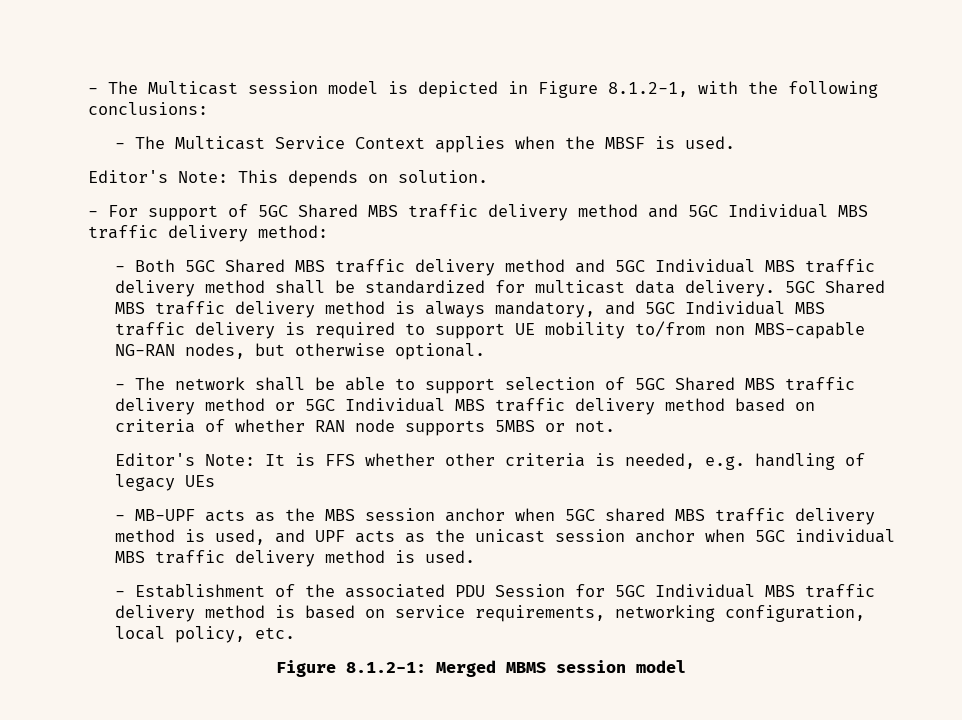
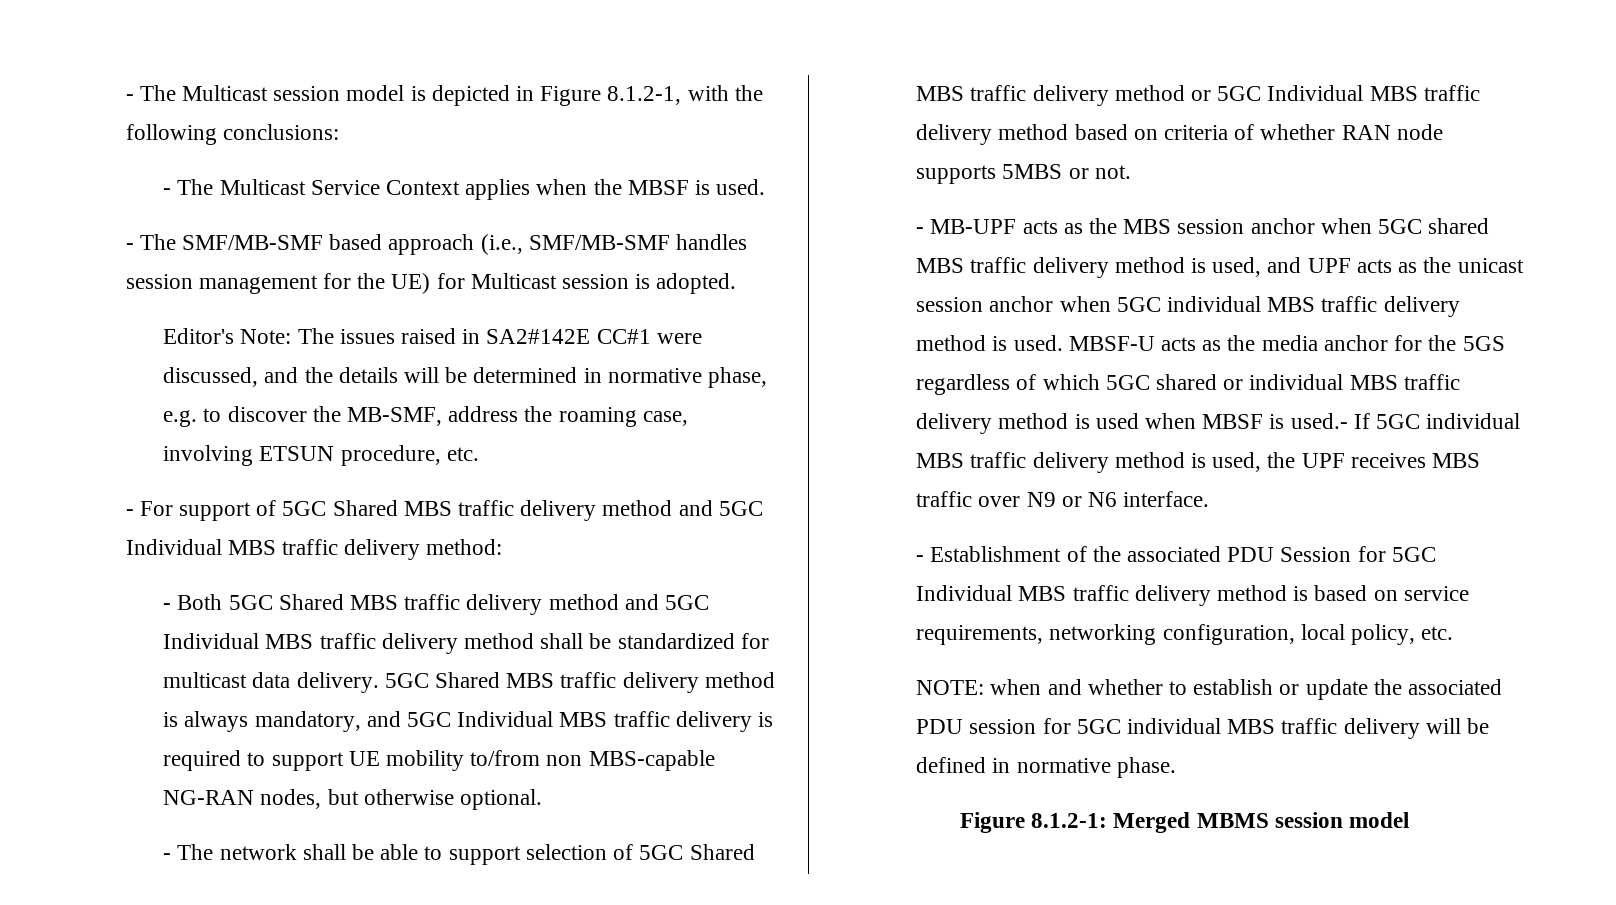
[87,170,488,187] Editor's Note: This depends on solution. -> [125,234,748,255] [125,273,737,294] [163,328,702,344] [163,367,768,388] [163,406,688,427] [163,445,479,466] - The SMF/MB-SMF based approach (i.e., SMF/MB-SMF handles session management for the UE) for Multicast session is adopted. // Editor's Note: The issues raised in SA2#142E CC#1 were discussed, and the details will be determined in normative phase, e.g. to discover the MB-SMF, address the roaming case, involving ETSUN procedure, etc.
[115,453,866,470] [115,474,216,491] // Editor's Note: It is FFS whether other criteria is needed, e.g. handling of legacy UEs -> (1131, 172) none
(476, 556) none -> [1068,335,1505,351] [916,374,1460,395] [916,413,1521,434] [916,452,1481,473] [916,491,1210,507] MBSF-U acts as the media anchor for the 5GS regardless of which 5GC shared or individual MBS traffic delivery method is used when MBSF is used.- If 5GC individual MBS traffic delivery method is used, the UPF receives MBS traffic over N9 or N6 interface.
(296, 633) none -> [916,679,1503,700] [916,718,1490,739] [916,757,1176,778] // NOTE: when and whether to establish or update the associated PDU session for 5GC individual MBS traffic delivery will be defined in normative phase.

